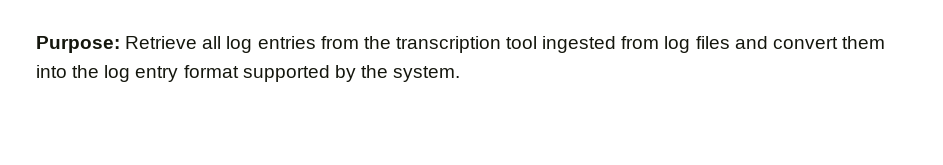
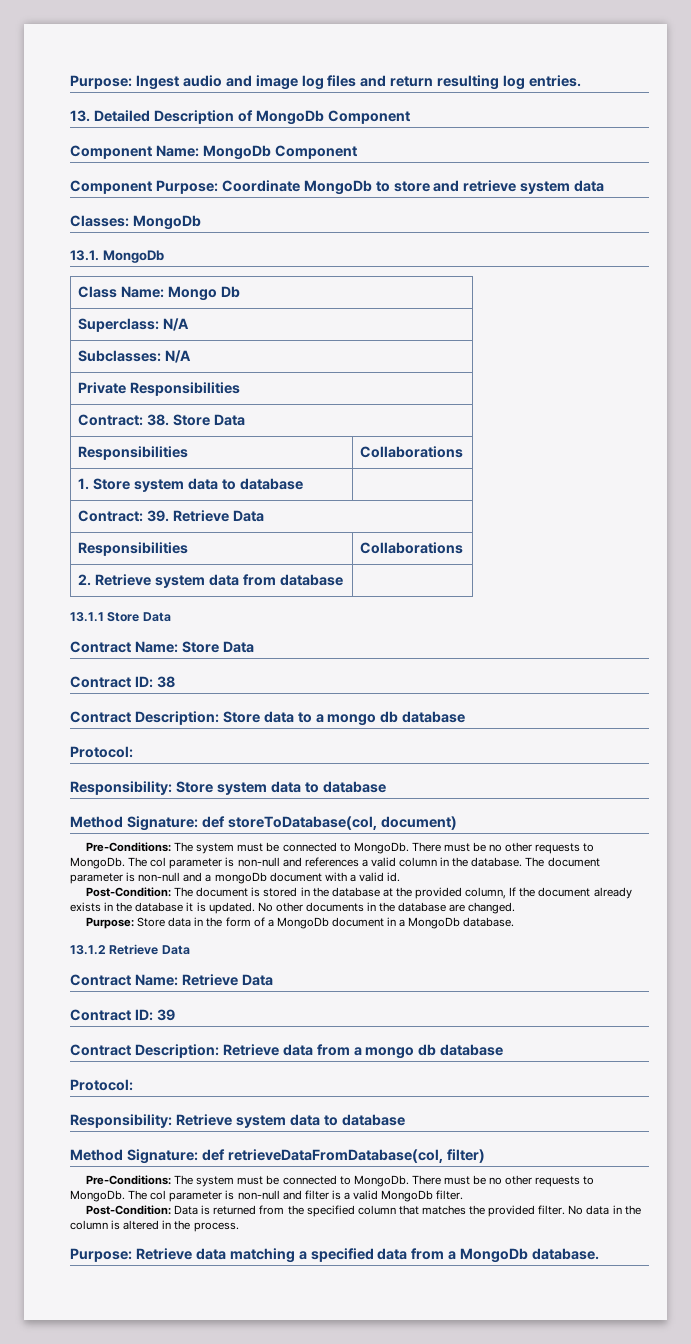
[36,36,885,53] [36,65,461,82] Purpose: Retrieve all log entries from the transcription tool ingested from log files and convert them into the log entry format supported by the system. -> [70,75,582,90] [70,110,410,125] [70,145,357,160] [70,180,605,195] [70,215,201,230] [70,250,164,263] [78,286,240,301] [78,318,190,332] [78,350,192,363] [78,382,241,396] [78,414,245,426] [78,446,189,460] [360,446,464,458] [78,478,303,492] [78,510,264,522] [78,542,189,556] [360,542,464,554] [78,574,343,588] [70,612,171,622] [70,641,254,653] [70,676,175,688] [70,711,466,726] [70,746,133,758] [70,781,386,795] [70,816,457,831] [86,842,595,854] [70,857,600,869] [70,872,401,884] [86,887,632,899] [70,902,516,914] [86,917,515,929] [70,944,190,955] [70,974,273,986] [70,1009,175,1021] [70,1044,504,1059] [70,1079,133,1091] [70,1114,405,1128] [70,1149,485,1164] [86,1175,595,1187] [70,1190,464,1202] [86,1205,641,1217] [70,1220,239,1232] [70,1248,600,1263] Purpose: Ingest audio and image log files and return resulting log entries. // 13. Detailed Description of MongoDb Component // Component Name: MongoDb Component // Component Purpose: Coordinate MongoDb to store and retrieve system data // Classes: MongoDb // 13.1. MongoDb // Class Name: Mongo Db // Superclass: N/A // Subclasses: N/A // Private Responsibilities // Contract: 38. Store Data // Responsibilities | Collaborations // 1. Store system data to database | // Contract: 39. Retrieve Data // Responsibilities | Collaborations // 2. Retrieve system data from database | // 13.1.1 Store Data // Contract Name: Store Data // Contract ID: 38 // Contract Description: Store data to a mongo db database // Protocol: // Responsibility: Store system data to database // Method Signature: def storeToDatabase(col, document) // Pre-Conditions: The system must be connected to MongoDb. There must be no other requests to MongoDb. The col parameter is non-null and references a valid column in the database. The document parameter is non-null and a mongoDb document with a valid id. // Post-Condition: The document is stored in the database at the provided column, If the document already exists in the database it is updated. No other documents in the database are changed. // Purpose: Store data in the form of a MongoDb document in a MongoDb database. // 13.1.2 Retrieve Data // Contract Name: Retrieve Data // Contract ID: 39 // Contract Description: Retrieve data from a mongo db database // Protocol: // Responsibility: Retrieve system data to database // Method Signature: def retrieveDataFromDatabase(col, filter) // Pre-Conditions: The system must be connected to MongoDb. There must be no other requests to MongoDb. The col parameter is non-null and filter is a valid MongoDb filter. // Post-Condition: Data is returned from the specified column that matches the provided filter. No data in the column is altered in the process. // Purpose: Retrieve data matching a specified data from a MongoDb database.

